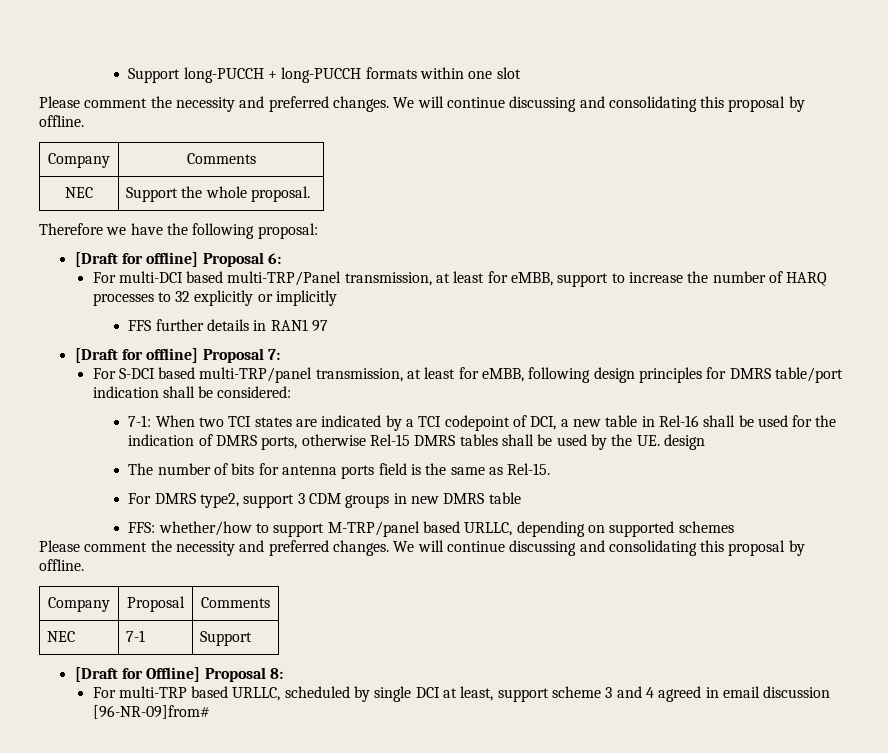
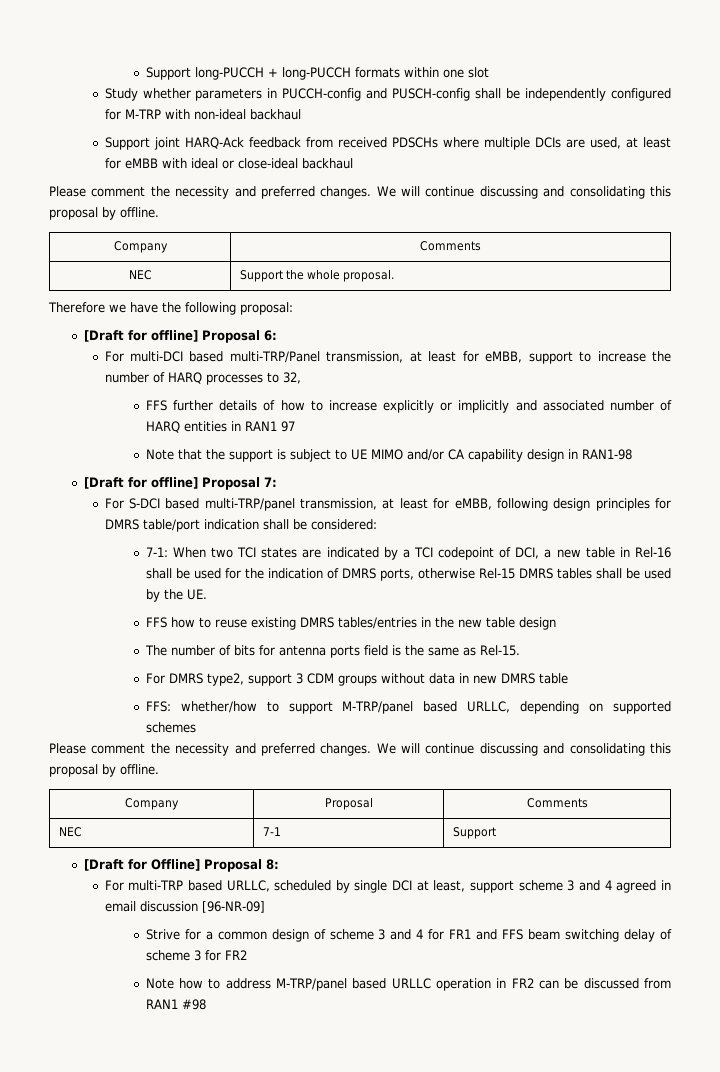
(521, 73) none -> [104,88,671,101] [104,109,301,120] [104,137,671,150] [104,158,353,169] // Study whether parameters in PUCCH-config and PUSCH-config shall be independently configured for M-TRP with non-ideal backhaul // Support joint HARQ-Ack feedback from received PDSCHs where multiple DCIs are used, at least for eMBB with ideal or close-ideal backhaul
[175,290,338,306] 32 explicitly or implicitly -> [282,372,301,384] 32,
[253,319,329,332] in RAN1 97 -> [263,400,672,413] [145,421,295,433] [145,449,632,462] of how to increase explicitly or implicitly and associated number of HARQ entities in RAN1 97 // Note that the support is subject to UE MIMO and/or CA capability design in RAN1-98
(660, 440) none -> [145,617,515,630] // FFS how to reuse existing DMRS tables/entries in the new table
(390, 501) none -> [380,673,455,684] without data
[92,705,210,719] [96-NR-09]from# -> [201,901,265,913] [145,929,672,942] [145,950,247,961] [145,978,671,991] [145,999,206,1010] [96-NR-09] // Strive for a common design of scheme 3 and 4 for FR1 and FFS beam switching delay of scheme 3 for FR2 // Note how to address M-TRP/panel based URLLC operation in FR2 can be discussed from RAN1 #98

